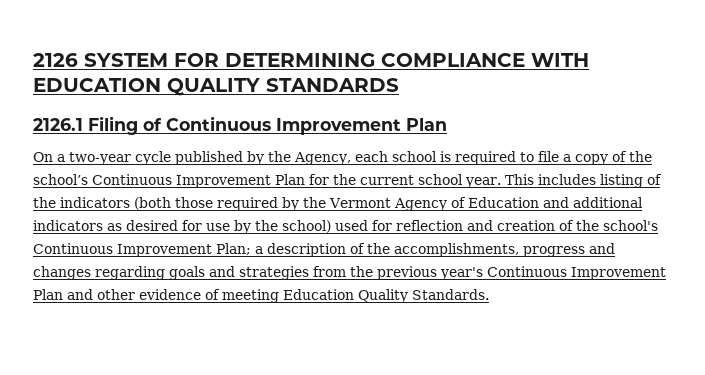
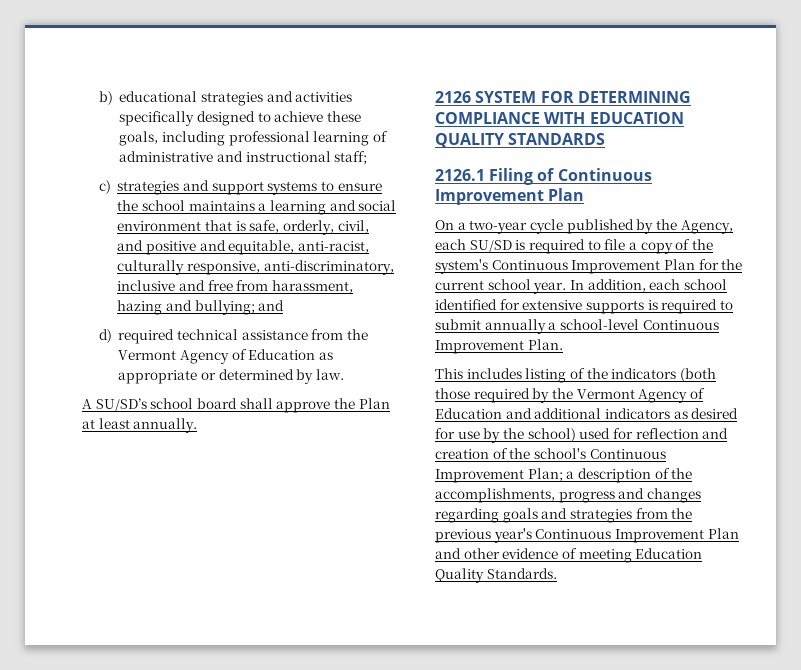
(33, 60) none -> [98,91,353,106] [119,111,361,126] [119,131,388,146] [119,151,368,165] [98,180,382,195] [117,200,397,215] [117,220,369,235] [117,240,369,255] [117,260,394,275] [117,280,353,293] [117,300,285,315] [98,329,368,344] [118,349,333,364] [118,369,344,384] [82,398,390,413] [82,418,198,433] b) educational strategies and activities specifically designed to achieve these goals, including professional learning of administrative and instructional staff; // c) strategies and support systems to ensure the school maintains a learning and social environment that is safe, orderly, civil, and positive and equitable, anti-racist, culturally responsive, anti-discriminatory, inclusive and free from harassment, hazing and bullying; and // d) required technical assistance from the Vermont Agency of Education as appropriate or determined by law. // A SU/SD’s school board shall approve the Plan at least annually. //
[391,151,437,162] school -> [469,240,512,253] SU/SD
[33,174,88,185] school’s -> [435,259,488,274] system's
(501, 182) none -> [569,279,727,292] [435,299,733,314] [435,319,719,334] [435,339,563,354] In addition, each school identified for extensive supports is required to submit annually a school-level Continuous Improvement Plan. //

